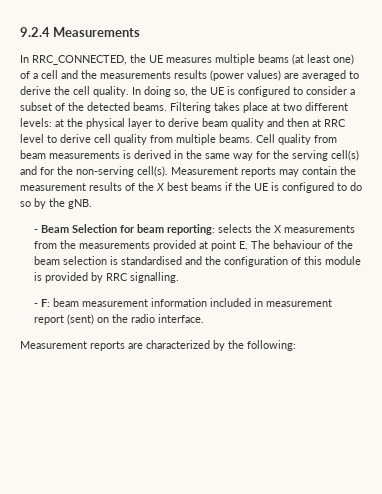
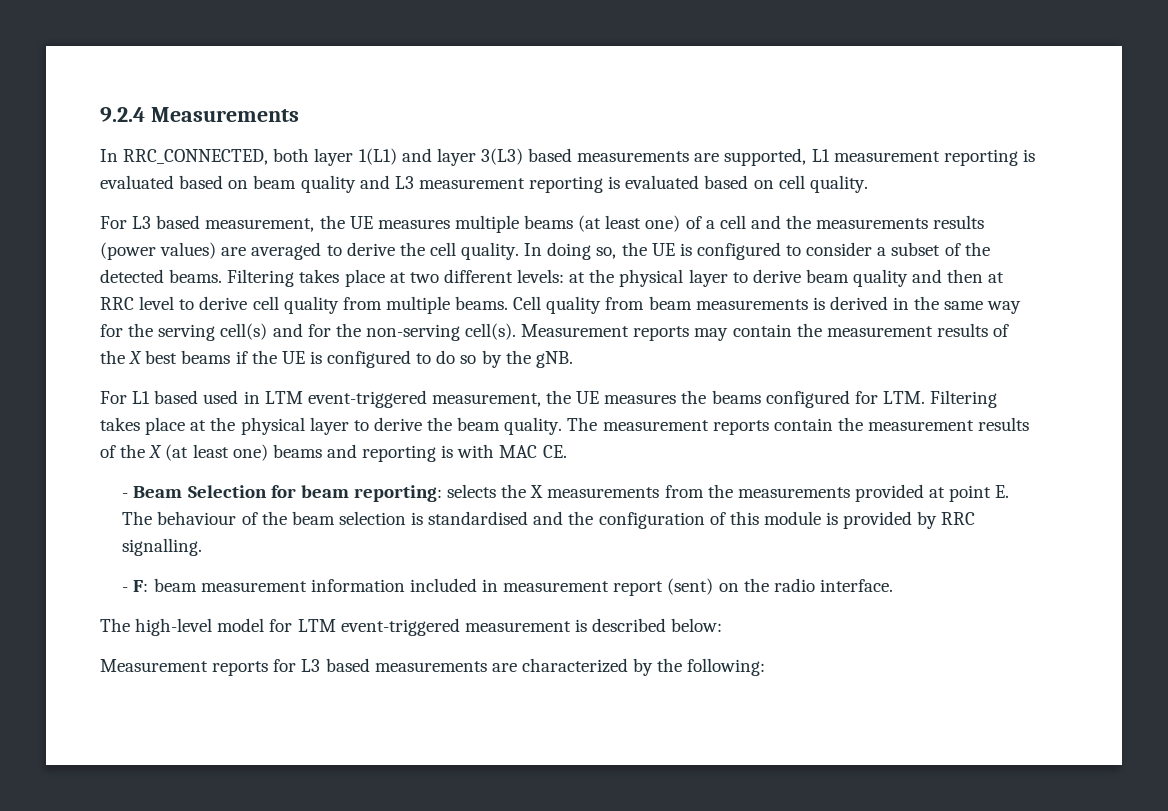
(127, 60) none -> [273,148,1035,166] [100,175,868,193] [100,215,315,232] both layer 1(L1) and layer 3(L3) based measurements are supported, L1 measurement reporting is evaluated based on beam quality and L3 measurement reporting is evaluated based on cell quality. // For L3 based measurement,
(92, 204) none -> [100,390,998,408] [100,417,1030,435] [100,444,567,462] // For L1 based used in LTM event-triggered measurement, the UE measures the beams configured for LTM. Filtering takes place at the physical layer to derive the beam quality. The measurement reports contain the measurement results of the X (at least one) beams and reporting is with MAC CE.
[20,341,125,351] Measurement reports -> [100,618,723,636] [100,658,487,676] The high-level model for LTM event-triggered measurement is described below: // Measurement reports for L3 based measurements

